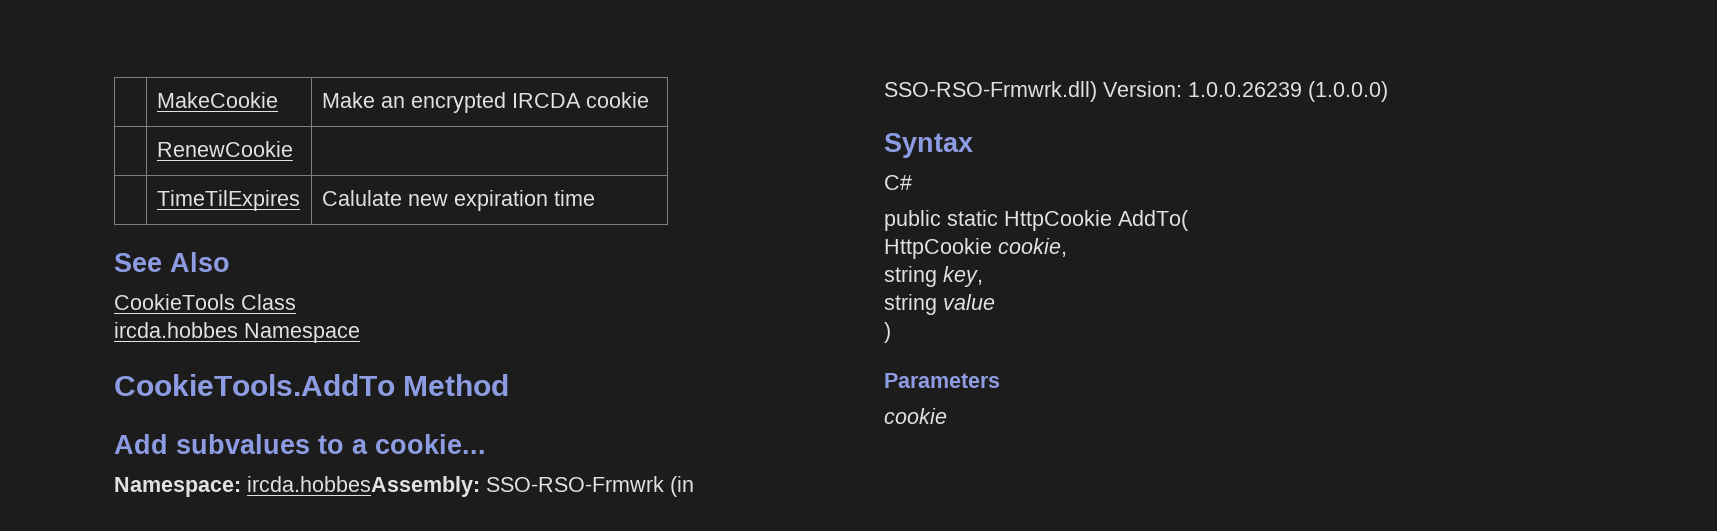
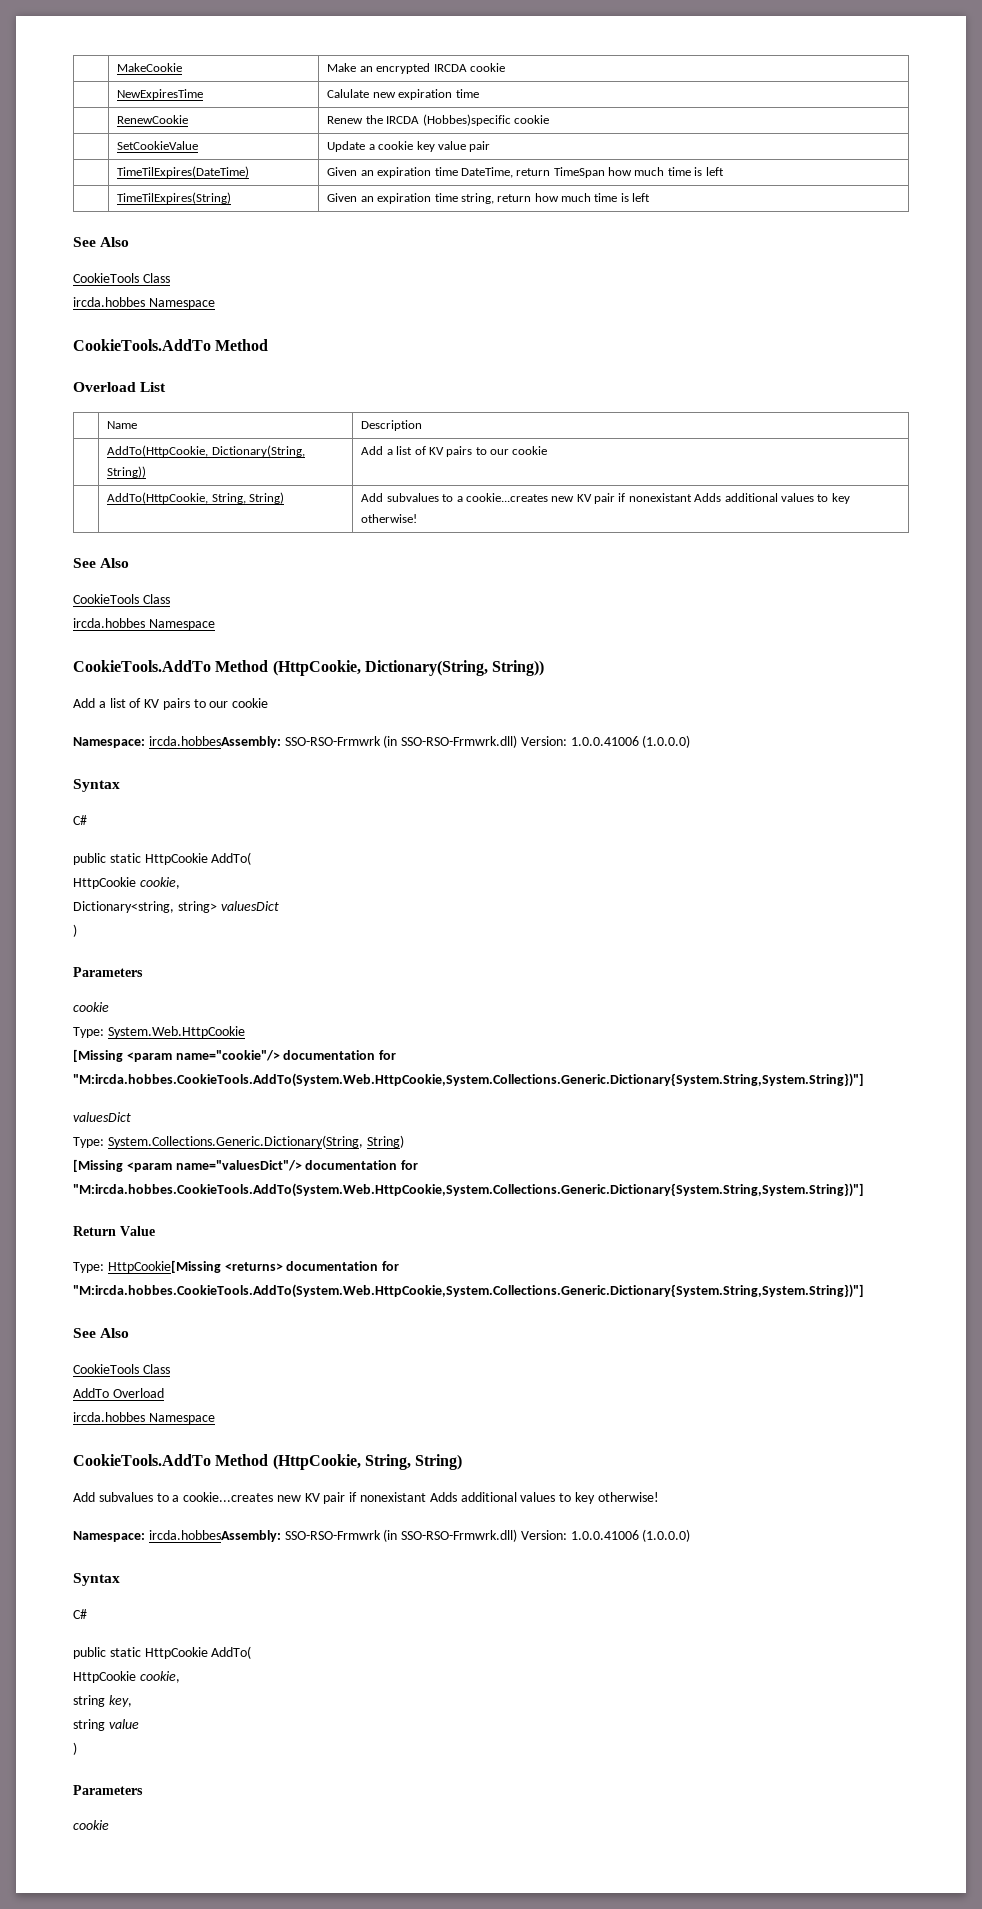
[156,141,293,157] [156,190,300,211] RenewCookie | // | TimeTilExpires -> [117,89,204,100] NewExpiresTime
(595, 198) none -> [117,115,189,124] [327,114,549,126] [117,141,199,150] [327,141,491,152] [117,166,250,178] [327,167,724,178] [117,192,232,204] [327,193,651,204] // | RenewCookie | Renew the IRCDA (Hobbes)specific cookie // | SetCookieValue | Update a cookie key value pair // | TimeTilExpires(DateTime) | Given an expiration time DateTime, return TimeSpan how much time is left // | TimeTilExpires(String) | Given an expiration time string, return how much time is left
[114,434,486,454] [114,476,694,497] [884,81,1302,102] Add subvalues to a cookie... // Namespace: ircda.hobbesAssembly: SSO-RSO-Frmwrk (in SSO-RSO-Frmwrk.dll) Version: 1.0.0.26239 -> [73,382,167,392] [107,421,138,429] [361,420,423,431] [107,445,305,457] [107,466,147,478] [361,446,548,457] [107,492,285,504] [361,493,850,504] [361,514,418,523] [73,558,130,568] [73,594,170,604] [73,618,215,630] [73,660,545,676] [73,698,269,710] [73,735,691,748] [73,779,120,792] [73,815,87,825] [73,852,252,865] [73,877,180,889] [73,901,279,913] [73,924,77,937] [73,967,143,977] [73,1002,109,1012] [73,1026,245,1038] [73,1049,397,1062] [73,1073,864,1087] [73,1112,131,1122] [73,1135,404,1148] [73,1159,419,1172] [73,1183,864,1197] [73,1226,155,1236] [73,1260,400,1273] [73,1284,864,1298] [73,1328,130,1338] [73,1364,170,1374] [73,1388,164,1398] [73,1412,215,1424] [73,1454,463,1470] [73,1492,659,1504] [73,1529,639,1542] Overload List // | Name | Description // | AddTo(HttpCookie, Dictionary(String, String)) | Add a list of KV pairs to our cookie // | AddTo(HttpCookie, String, String) | Add subvalues to a cookie...creates new KV pair if nonexistant Adds additional values to key otherwise! // See Also // CookieTools Class // ircda.hobbes Namespace // CookieTools.AddTo Method (HttpCookie, Dictionary(String, String)) // Add a list of KV pairs to our cookie // Namespace: ircda.hobbesAssembly: SSO-RSO-Frmwrk (in SSO-RSO-Frmwrk.dll) Version: 1.0.0.41006 (1.0.0.0) // Syntax // C# // public static HttpCookie AddTo( // HttpCookie cookie, // Dictionary<string, string> valuesDict // ) // Parameters // cookie // Type: System.Web.HttpCookie // [Missing <param name="cookie"/> documentation for "M:ircda.hobbes.CookieTools.AddTo(System.Web.HttpCookie,System.Collections.Generic.Dictionary{System.String,System.String})"] // valuesDict // Type: System.Collections.Generic.Dictionary(String, String) // [Missing <param name="valuesDict"/> documentation for "M:ircda.hobbes.CookieTools.AddTo(System.Web.HttpCookie,System.Collections.Generic.Dictionary{System.String,System.String})"] // Return Value // Type: HttpCookie[Missing <returns> documentation for "M:ircda.hobbes.CookieTools.AddTo(System.Web.HttpCookie,System.Collections.Generic.Dictionary{System.String,System.String})"] // See Also // CookieTools Class // AddTo Overload // ircda.hobbes Namespace // CookieTools.AddTo Method (HttpCookie, String, String) // Add subvalues to a cookie...creates new KV pair if nonexistant Adds additional values to key otherwise! // Namespace: ircda.hobbesAssembly: SSO-RSO-Frmwrk (in SSO-RSO-Frmwrk.dll) Version: 1.0.0.41006

